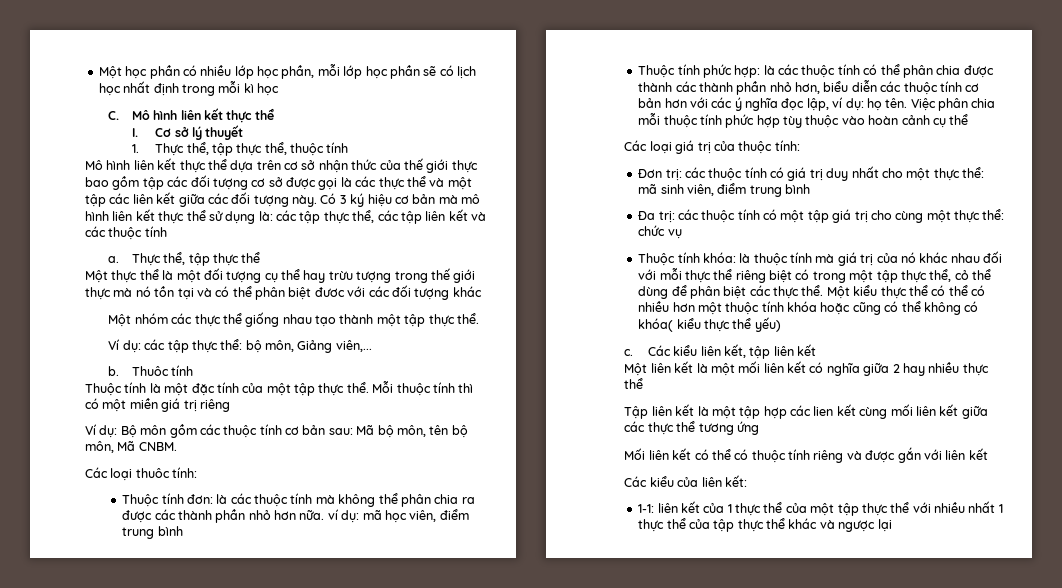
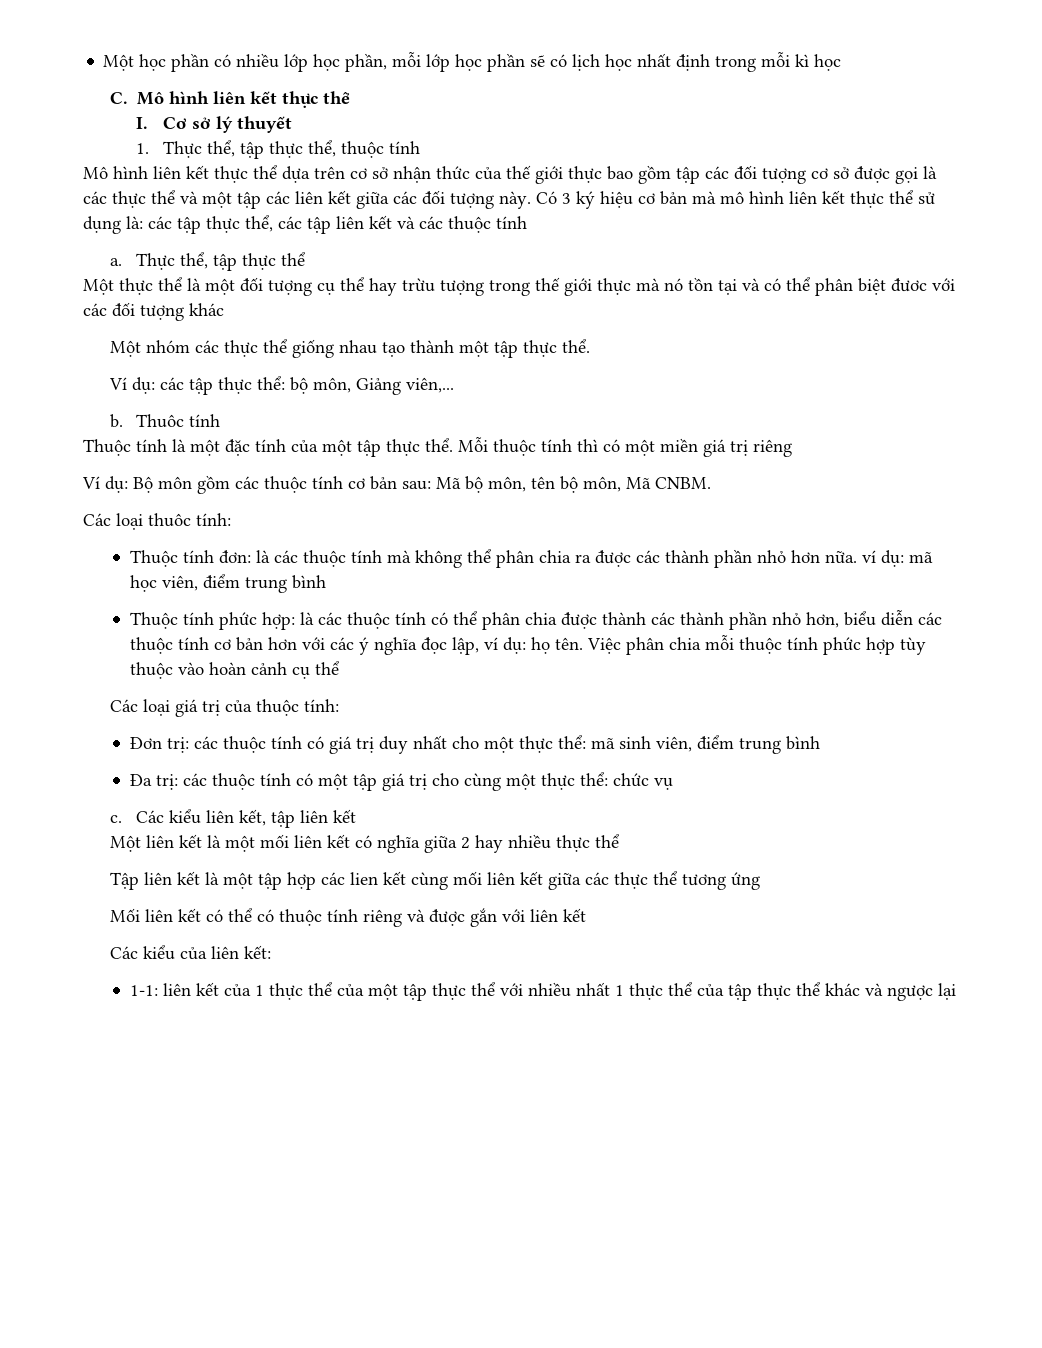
[638,251,1003,266] [638,268,992,283] [638,285,986,299] [638,301,979,315] [638,317,781,332] // Thuộc tính khóa: là thuộc tính mà giá trị của nó khác nhau đối với mỗi thực thể riêng biệt có trong một tập thực thể, cỏ thể dùng để phân biệt các thực thể. Một kiểu thực thể có thể có nhiều hơn một thuộc tính khóa hoặc cũng có thể không có khóa( kiểu thực thể yếu) -> (673, 784) none

